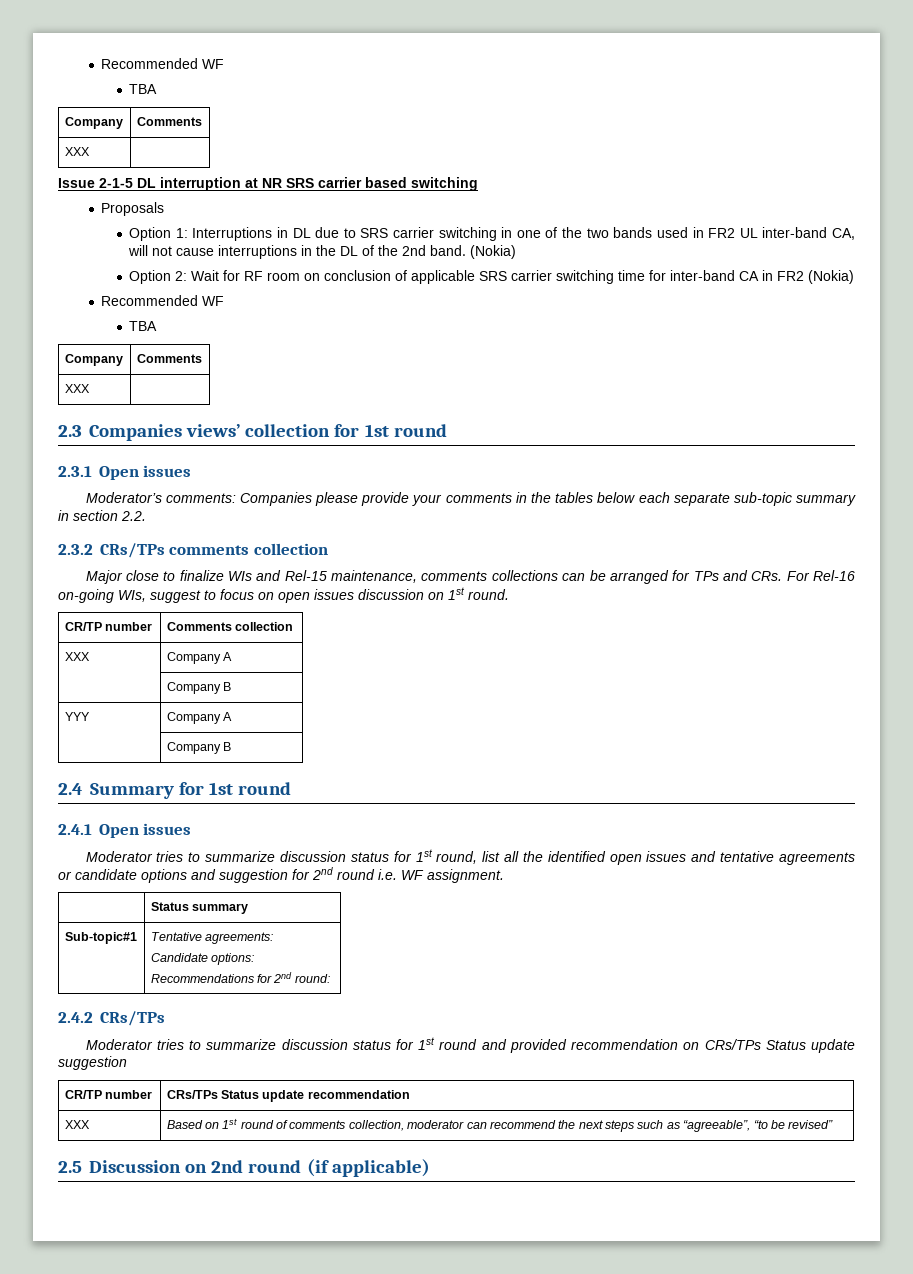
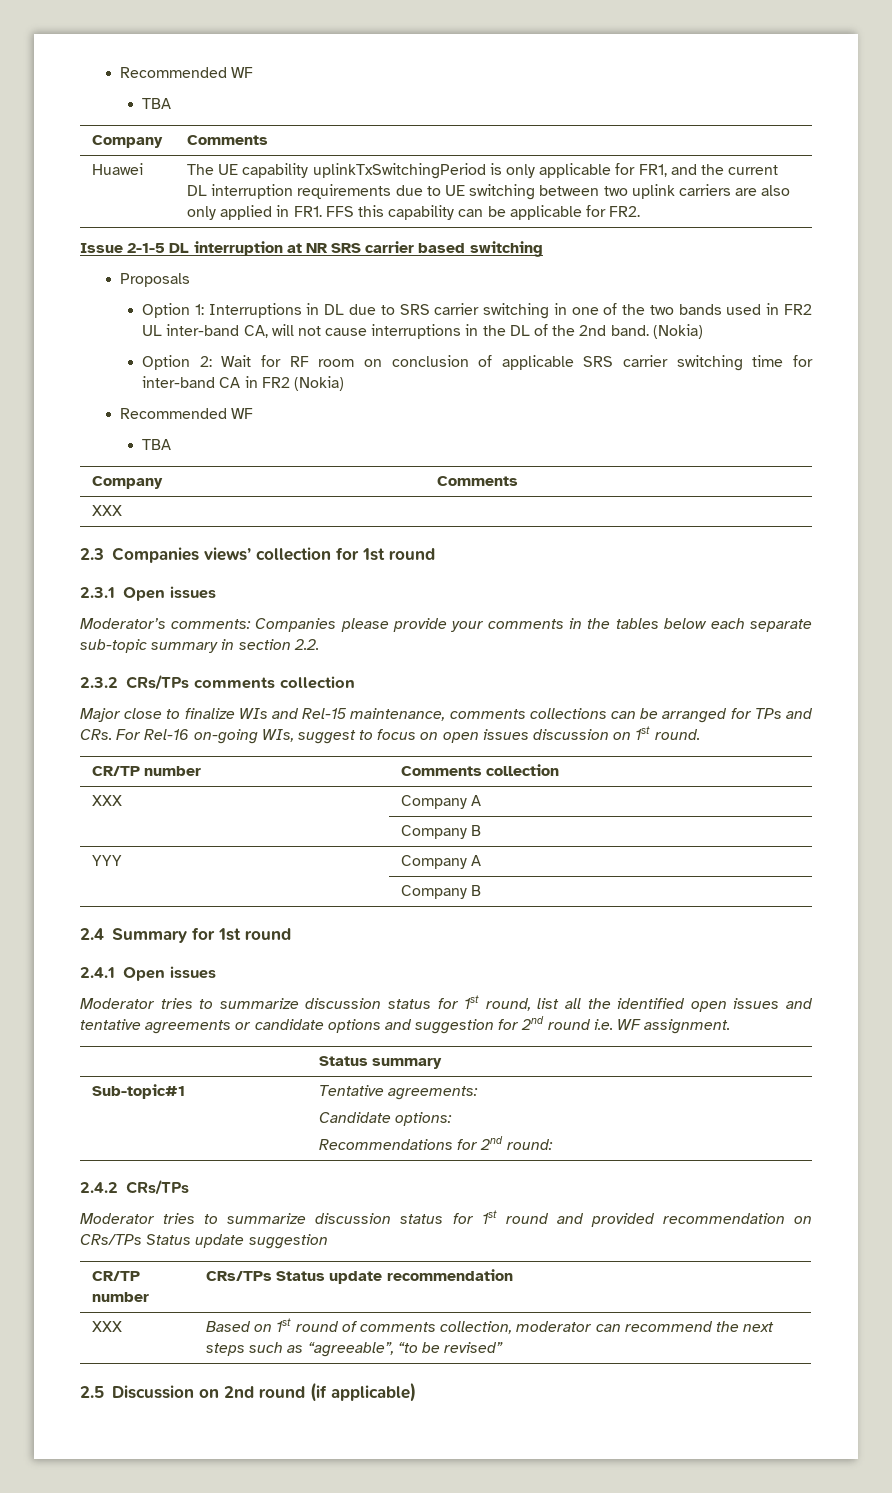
[101,58,225,69] [129,84,158,94] [64,117,123,129] [136,117,202,126] [64,147,90,156] Recommended WF // TBA // Company | Comments // XXX | -> [119,67,253,78] [142,98,172,109] [92,135,164,148] [187,135,269,145] [92,163,144,175] [187,163,779,179] [187,184,791,200] [187,205,641,220] Recommended WF // TBA // Company | Comments // Huawei | The UE capability uplinkTxSwitchingPeriod is only applicable for FR1, and the current DL interruption requirements due to UE switching between two uplink carriers are also only applied in FR1. FFS this capability can be applicable for FR2.

